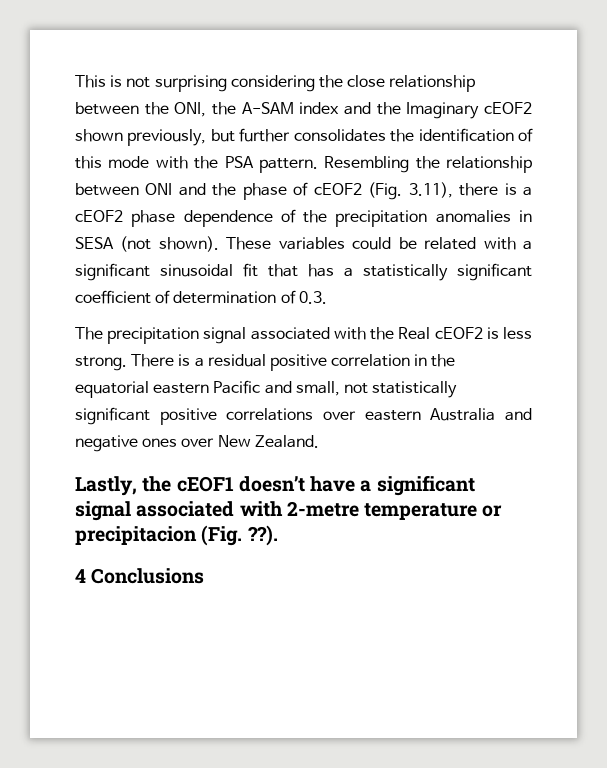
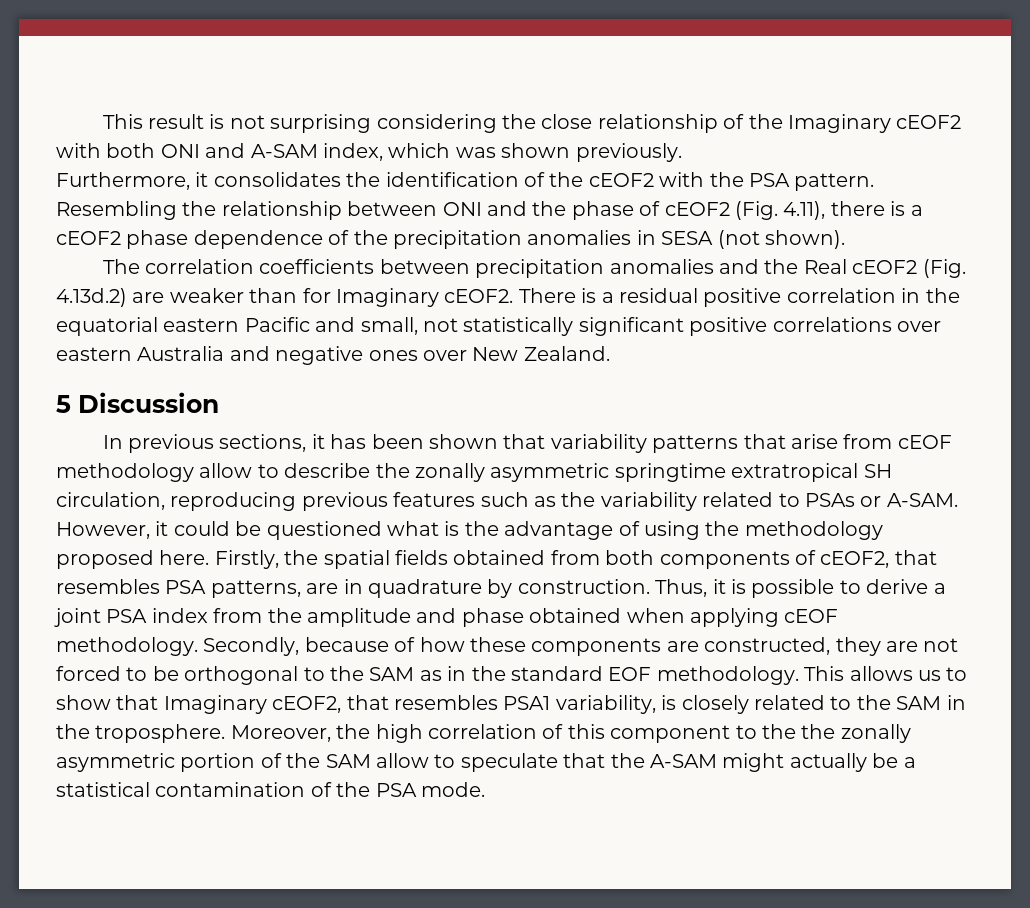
[75,75,106,88] This -> [102,114,205,129] This result
[75,102,532,119] [75,128,291,146] between the ONI, the A-SAM index and the Imaginary cEOF2 shown previously, but further -> [723,114,962,133] [56,143,682,162] [56,172,209,190] of the Imaginary cEOF2 with both ONI and A-SAM index, which was shown previously. // Furthermore, it
[75,156,150,169] this mode -> [549,172,654,187] the cEOF2
[408,182,453,198] 3.11), -> [783,201,826,220] 4.11),
[226,237,532,250] [75,263,532,281] [75,290,327,304] [75,327,532,344] [75,356,127,371] These variables could be related with a significant sinusoidal fit that has a statistically significant coefficient of determination of 0.3. // The precipitation signal associated with the Real cEOF2 is less strong. -> [102,259,966,278] [56,288,514,307] // The correlation coefficients between precipitation anomalies and the Real cEOF2 (Fig. 4.13d.2) are weaker than for Imaginary cEOF2.
[75,475,475,496] [75,501,503,521] [75,525,278,546] [75,568,205,584] Lastly, the cEOF1 doesn’t have a significant signal associated with 2-metre temperature or precipitacion (Fig. ??). // 4 Conclusions -> [56,392,219,413] [102,434,952,453] [56,463,892,482] [56,492,958,511] [56,521,883,540] [56,550,937,569] [56,579,946,598] [54,608,839,627] [56,637,959,656] [56,666,968,685] [56,695,966,714] [56,724,911,743] [56,753,916,772] [56,782,485,797] 5 Discussion // In previous sections, it has been shown that variability patterns that arise from cEOF methodology allow to describe the zonally asymmetric springtime extratropical SH circulation, reproducing previous features such as the variability related to PSAs or A-SAM. However, it could be questioned what is the advantage of using the methodology proposed here. Firstly, the spatial fields obtained from both components of cEOF2, that resembles PSA patterns, are in quadrature by construction. Thus, it is possible to derive a joint PSA index from the amplitude and phase obtained when applying cEOF methodology. Secondly, because of how these components are constructed, they are not forced to be orthogonal to the SAM as in the standard EOF methodology. This allows us to show that Imaginary cEOF2, that resembles PSA1 variability, is closely related to the SAM in the troposphere. Moreover, the high correlation of this component to the the zonally asymmetric portion of the SAM allow to speculate that the A-SAM might actually be a statistical contamination of the PSA mode.

